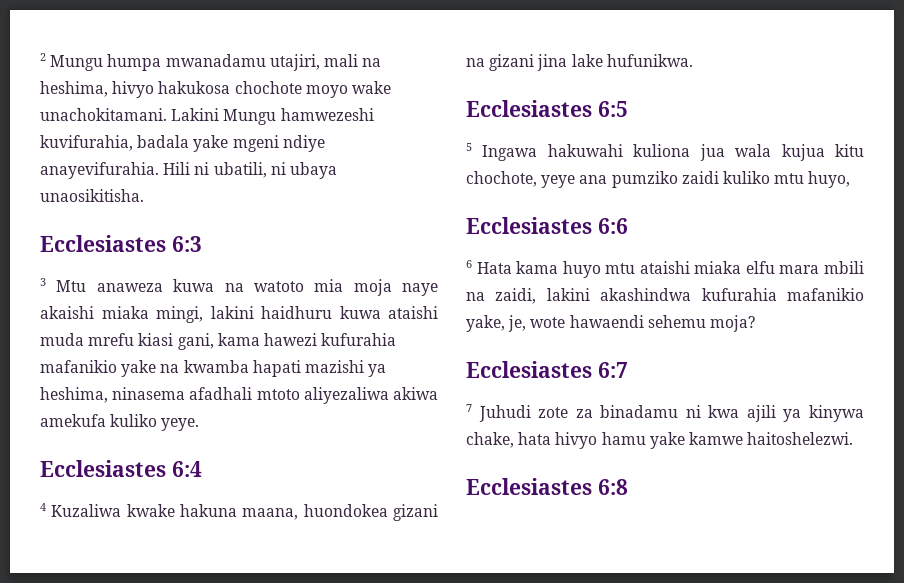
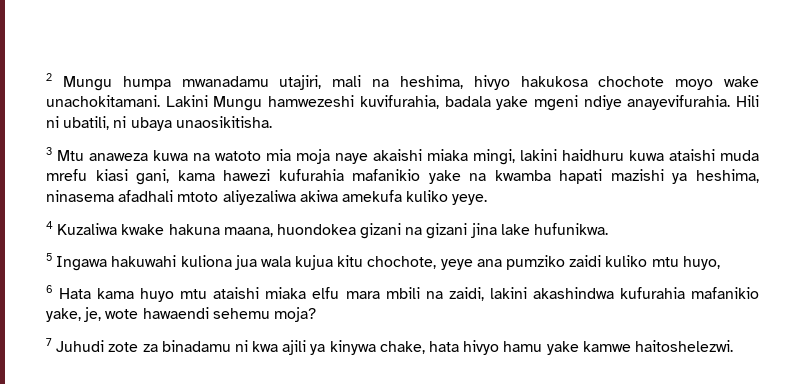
[40,235,202,252] // Ecclesiastes 6:3 -> (272, 122) none
[40,460,202,477] // Ecclesiastes 6:4 -> (488, 199) none
[466,100,628,117] // Ecclesiastes 6:5 -> (609, 229) none
[466,217,628,234] // Ecclesiastes 6:6 -> (720, 263) none
[466,361,628,378] // Ecclesiastes 6:7 -> (316, 314) none
[466,478,628,495] // Ecclesiastes 6:8 -> (733, 346) none

